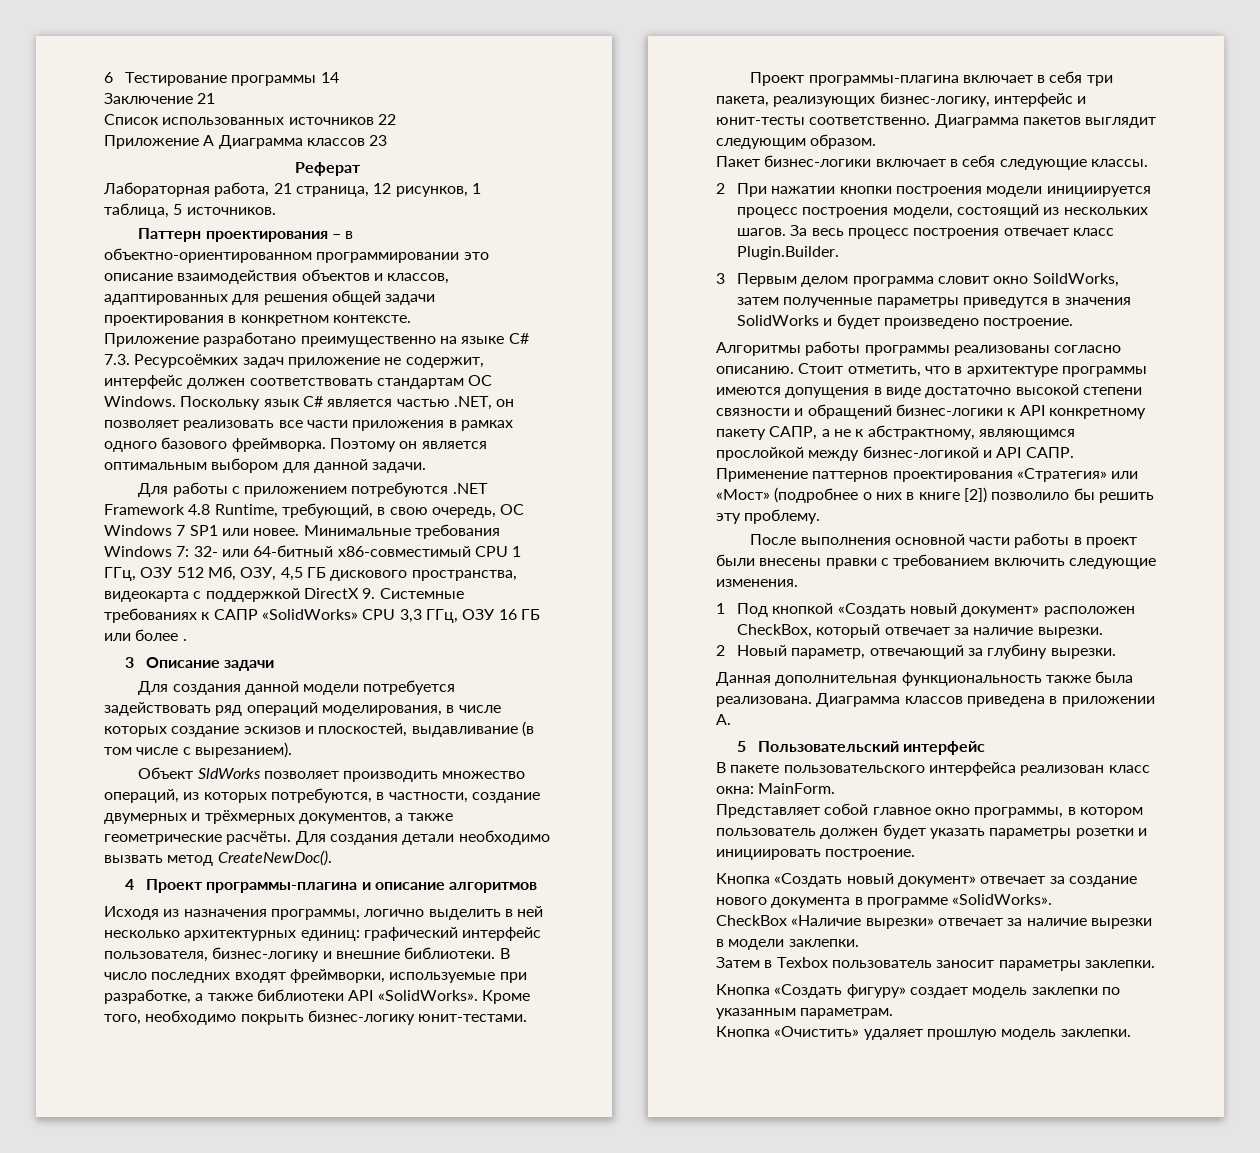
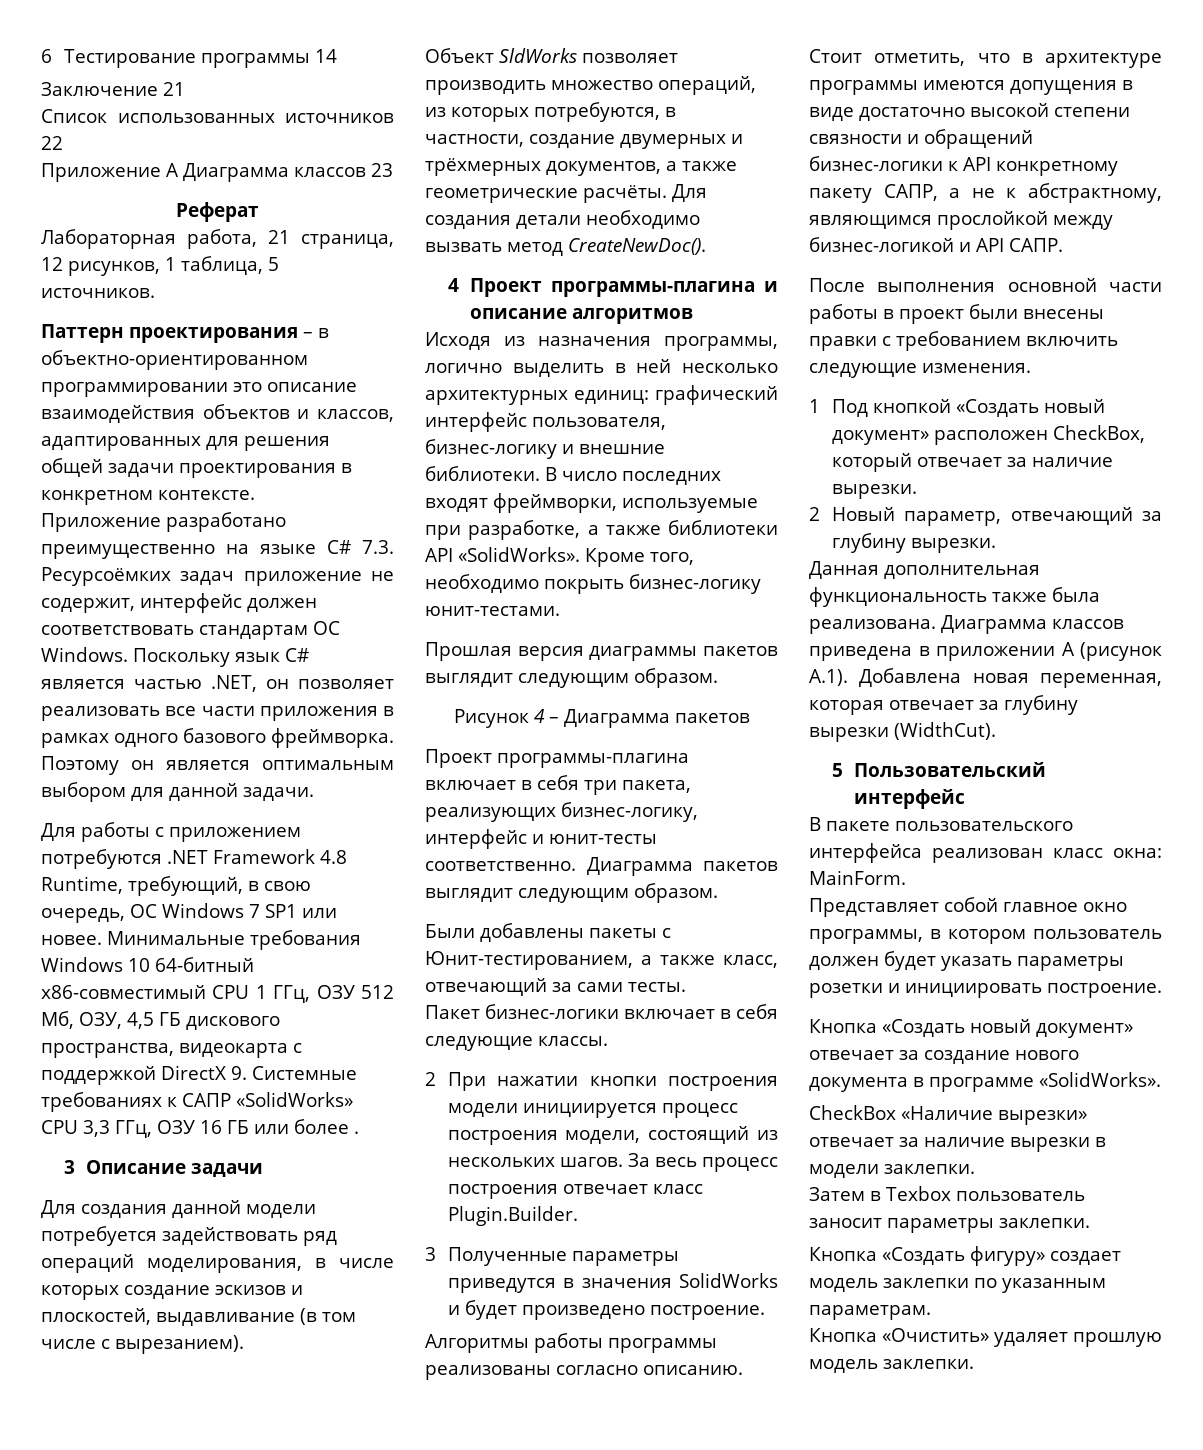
[176,546,249,557] 7: 32- или -> [128,958,150,972] 10
(528, 1018) none -> [425,642,778,661] [425,668,718,688] [453,709,750,728] // Прошлая версия диаграммы пакетов выглядит следующим образом. // Рисунок 4 – Диаграмма пакетов
(877, 141) none -> [425,923,671,942] [425,951,778,970] [425,978,686,996] // Были добавлены пакеты с Юнит-тестированием, а также класс, отвечающий за сами тесты.
[737,273,1119,287] [737,297,873,308] Первым делом программа словит окно SoildWorks, затем полученные -> [447,1247,567,1266] Полученные
[716,468,1139,482] [716,487,1154,503] [716,509,821,524] Применение паттернов проектирования «Стратегия» или «Мост» (подробнее о них в книге [2]) позволило бы решить эту проблему. -> (1063, 245) none
[716,714,731,725] А. -> [1061,642,1162,661] [809,668,1162,688] [809,695,1078,715] [809,722,996,742] А (рисунок А.1). Добавлена новая переменная, которая отвечает за глубину вырезки (WidthCut).

